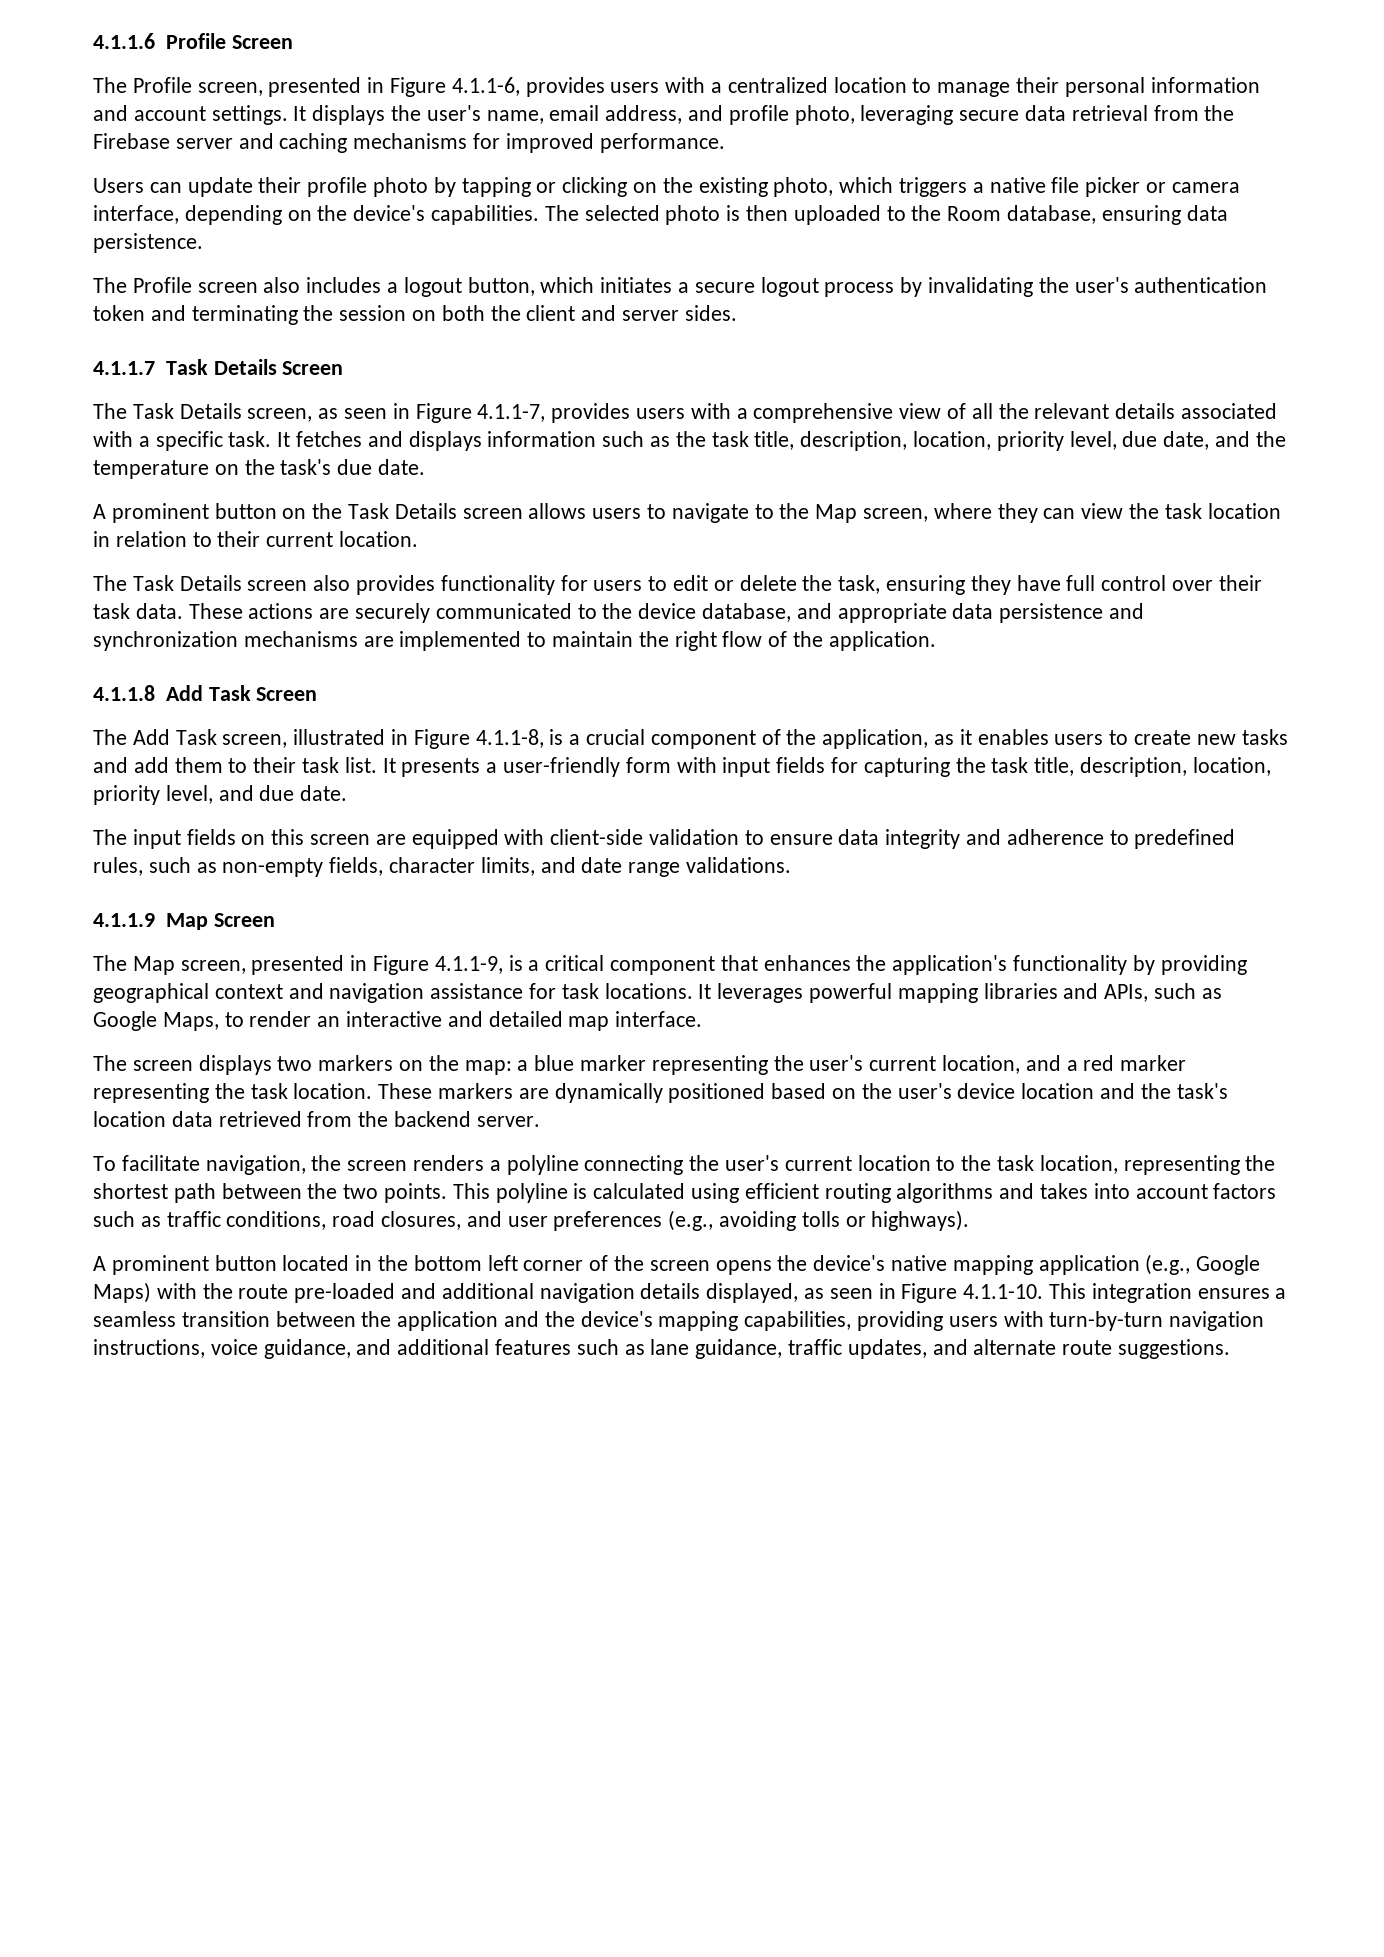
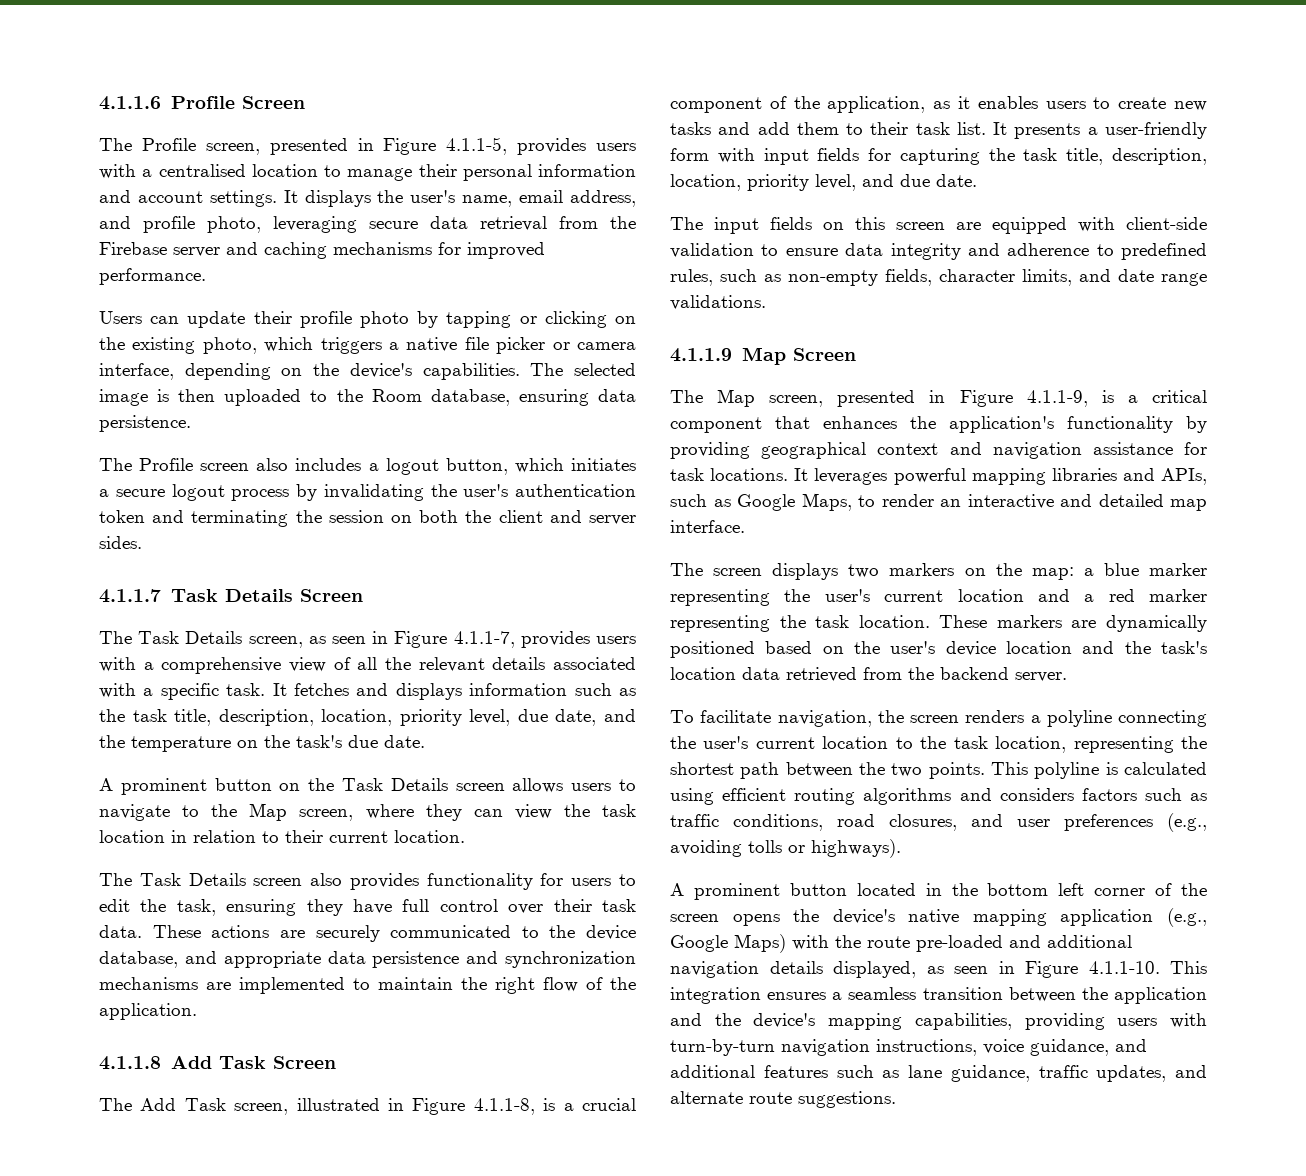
[451,77,828,97] 4.1.1-6, provides users with a centralized -> [446,137,636,155] [99,164,246,179] 4.1.1-5, provides users with a centralised
[665,205,721,225] photo -> [99,389,148,406] image
[713,575,797,591] or delete -> (130, 905) none
[942,1055,1021,1074] location, -> [957,589,1024,602] location
[1040,1183,1208,1199] takes into account -> [999,788,1074,801] considers

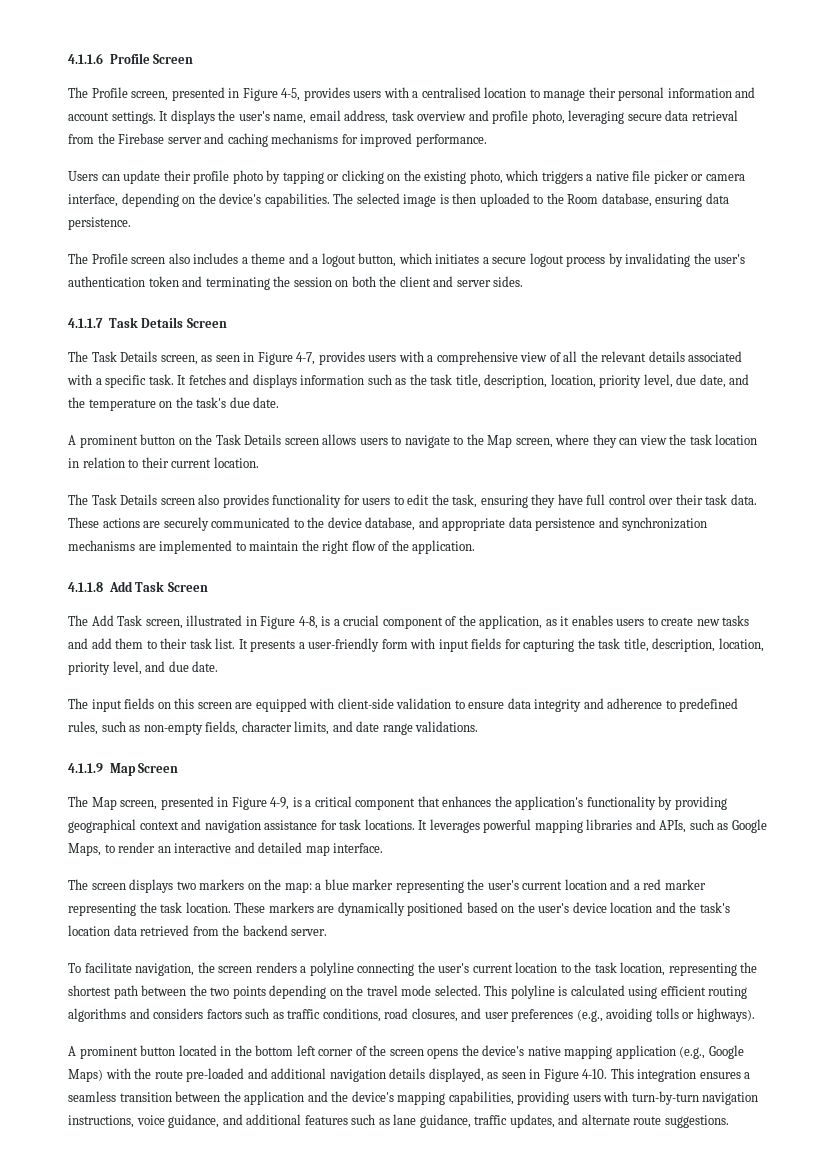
[446,137,508,155] 4.1.1-5, -> [281,88,301,101] 4-5,
(637, 198) none -> [391,110,467,121] task overview
(379, 467) none -> [251,253,319,264] theme and a
[453,631,515,648] 4.1.1-7, -> [296,352,316,365] 4-7,
[473,1098,535,1115] 4.1.1-8, -> [298,616,318,629] 4-8,
[1026,390,1088,407] 4.1.1-9, -> [270,797,290,810] 4-9,
[928,762,985,779] points. -> [232,985,481,999] points depending on the travel mode selected.
[1088,961,1160,974] 4.1.1-10. -> [582,1069,608,1079] 4-10.

